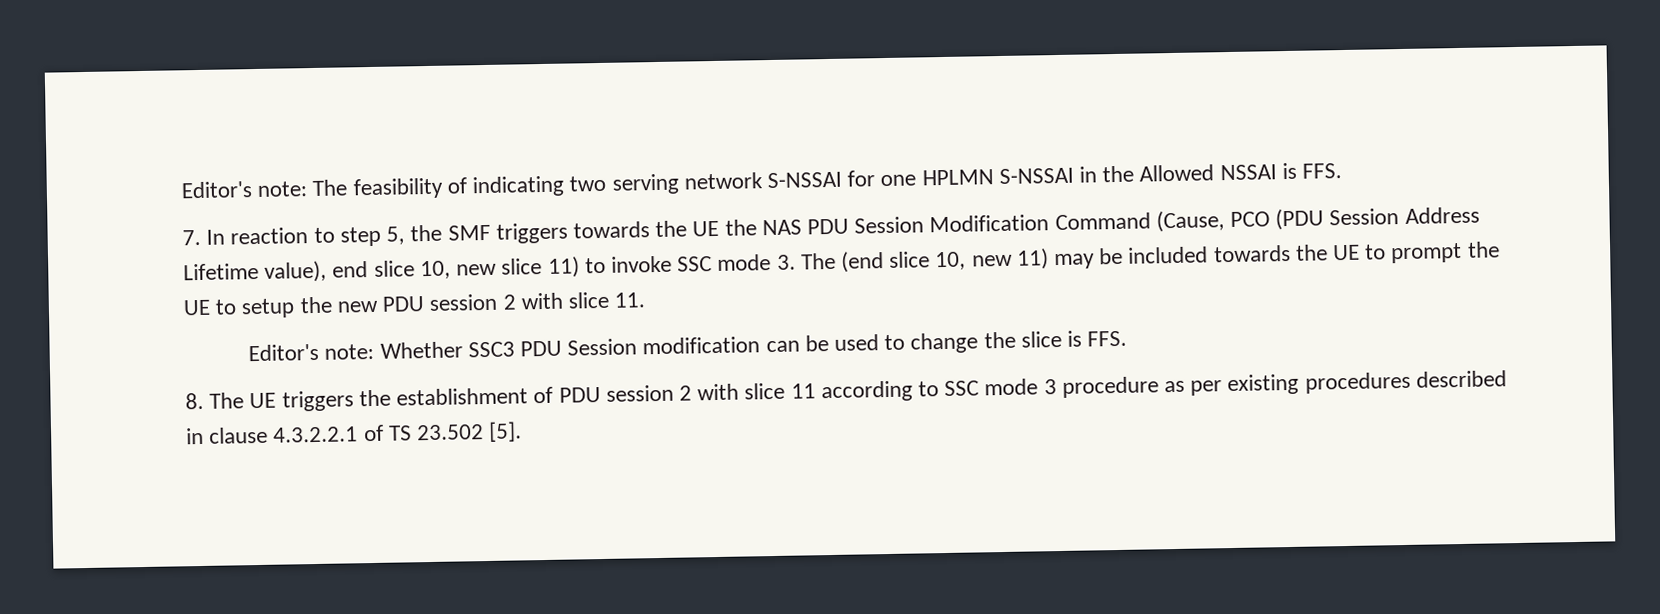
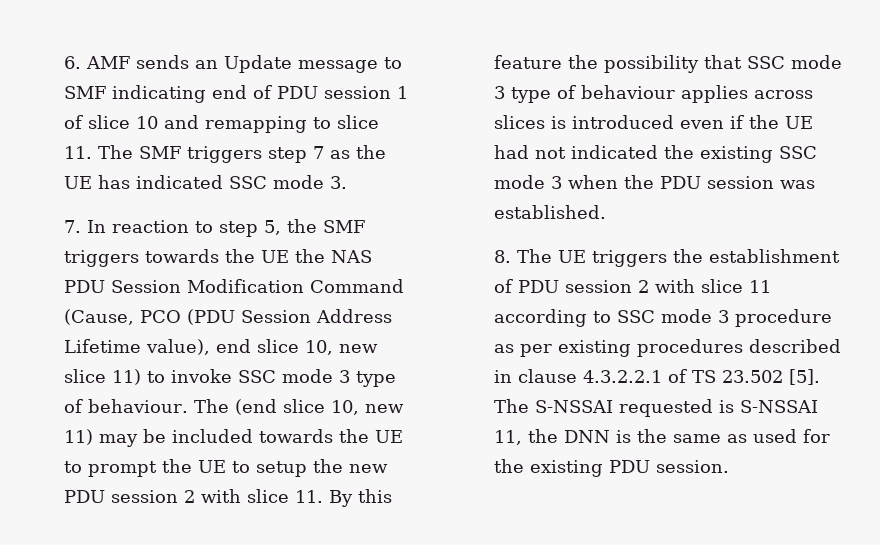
[181,162,1343,200] Editor's note: The feasibility of indicating two serving network S-NSSAI for one HPLMN S-NSSAI in the Allowed NSSAI is FFS. -> [64,55,403,73] [64,85,409,103] [64,115,380,133] [64,145,387,163] [64,175,348,189] 6. AMF sends an Update message to SMF indicating end of PDU session 1 of slice 10 and remapping to slice 11. The SMF triggers step 7 as the UE has indicated SSC mode 3.
[776,254,796,270] 3. -> [339,370,397,387] [64,399,189,413] 3 type of behaviour.
[248,330,1128,362] // Editor's note: Whether SSC3 PDU Session modification can be used to change the slice is FFS. -> [329,489,393,507] [494,55,843,73] [494,85,814,103] [494,115,814,129] [494,145,818,163] [494,175,816,189] [494,205,607,219] By this feature the possibility that SSC mode 3 type of behaviour applies across slices is introduced even if the UE had not indicated the existing SSC mode 3 when the PDU session was established.
(523, 431) none -> [494,399,819,417] [494,429,831,445] [494,459,730,477] The S-NSSAI requested is S-NSSAI 11, the DNN is the same as used for the existing PDU session.

